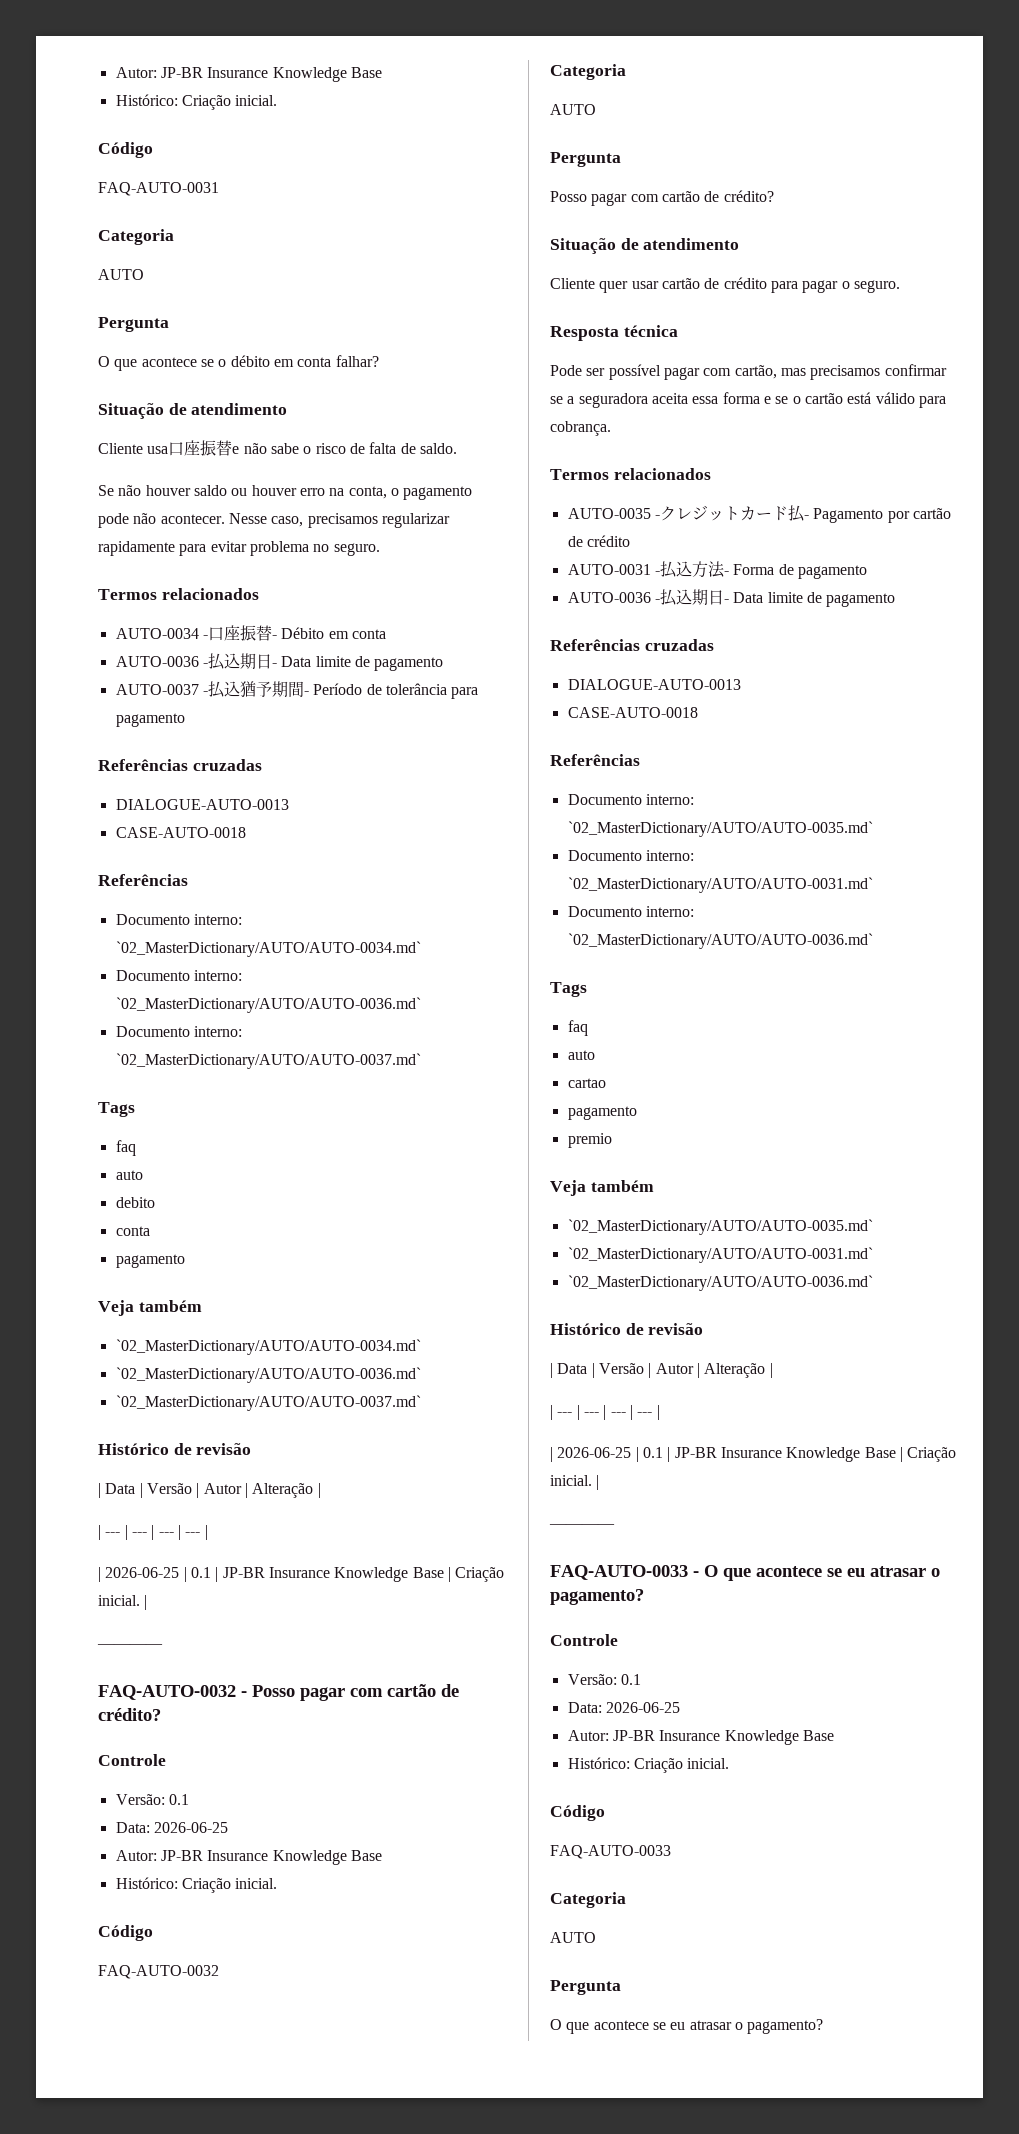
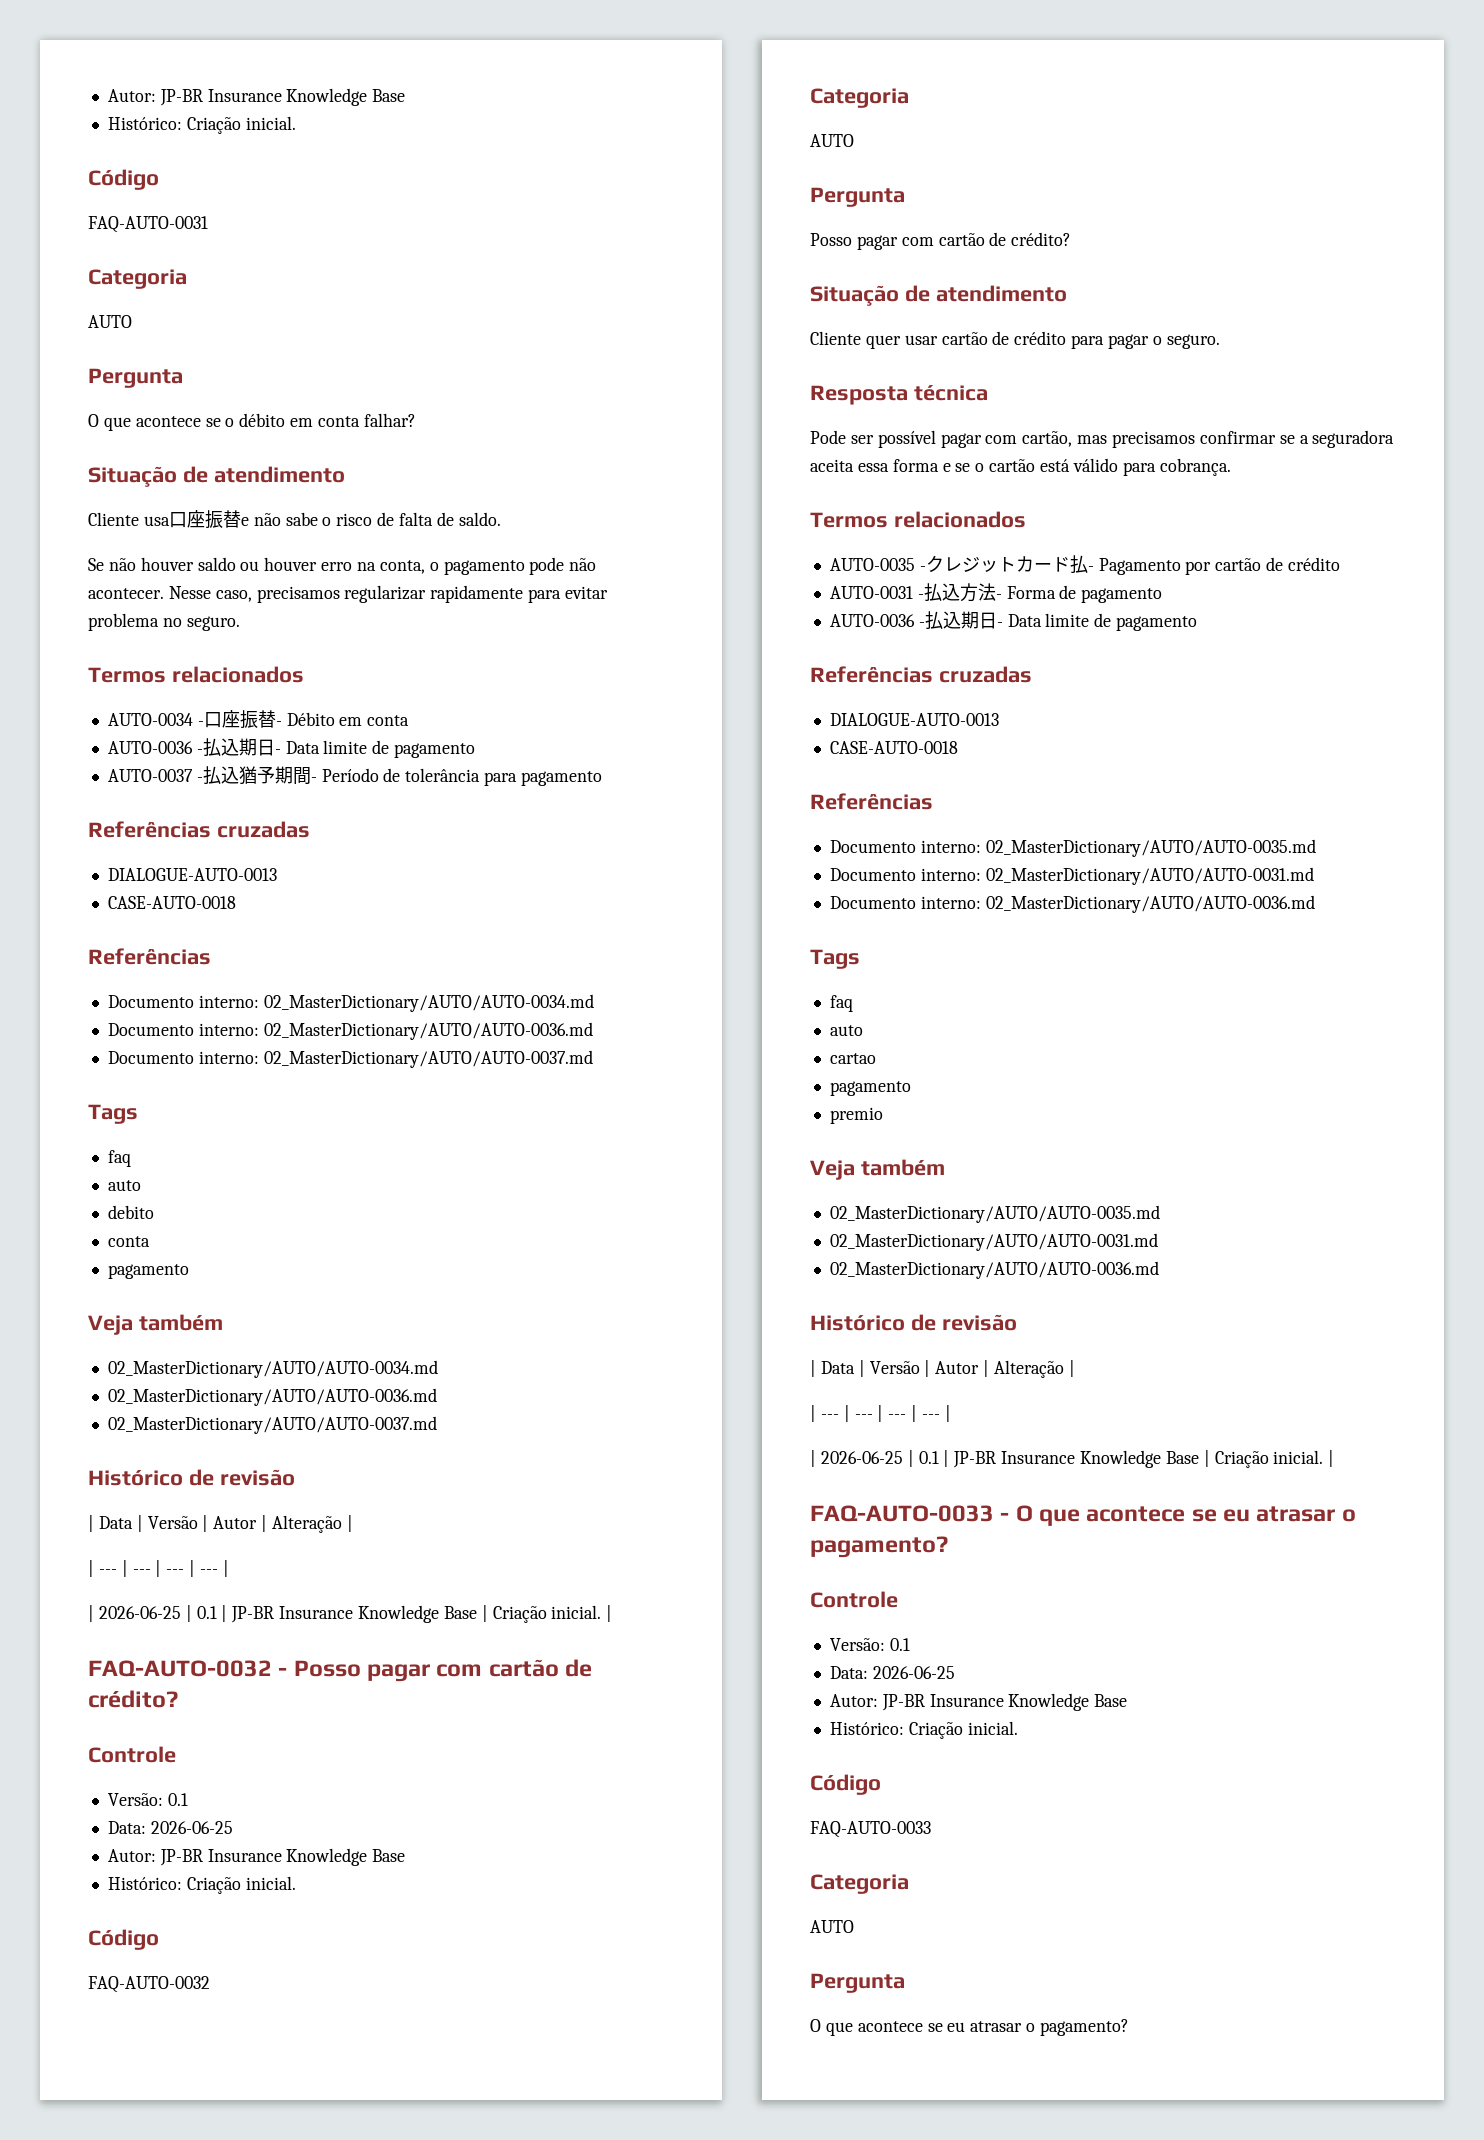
[115,941,421,957] [115,970,242,981] [115,997,421,1013] [115,1026,242,1037] [115,1053,421,1069] `02_MasterDictionary/AUTO/AUTO-0034.md` // Documento interno: `02_MasterDictionary/AUTO/AUTO-0036.md` // Documento interno: `02_MasterDictionary/AUTO/AUTO-0037.md` -> [263,994,594,1012] [107,1022,593,1040] [107,1050,593,1068] 02_MasterDictionary/AUTO/AUTO-0034.md // Documento interno: 02_MasterDictionary/AUTO/AUTO-0036.md // Documento interno: 02_MasterDictionary/AUTO/AUTO-0037.md
[115,1339,421,1355] [115,1367,421,1383] [115,1395,421,1411] `02_MasterDictionary/AUTO/AUTO-0034.md` // `02_MasterDictionary/AUTO/AUTO-0036.md` // `02_MasterDictionary/AUTO/AUTO-0037.md` -> [107,1360,438,1378] [107,1388,437,1406] [107,1416,437,1434] 02_MasterDictionary/AUTO/AUTO-0034.md // 02_MasterDictionary/AUTO/AUTO-0036.md // 02_MasterDictionary/AUTO/AUTO-0037.md
[97,1644,163,1648] // ———— -> (613, 1613) none
[567,821,873,837] [567,850,694,861] [567,877,873,893] [567,906,694,917] [567,933,873,949] `02_MasterDictionary/AUTO/AUTO-0035.md` // Documento interno: `02_MasterDictionary/AUTO/AUTO-0031.md` // Documento interno: `02_MasterDictionary/AUTO/AUTO-0036.md` -> [985,839,1316,857] [829,867,1314,885] [829,895,1315,913] 02_MasterDictionary/AUTO/AUTO-0035.md // Documento interno: 02_MasterDictionary/AUTO/AUTO-0031.md // Documento interno: 02_MasterDictionary/AUTO/AUTO-0036.md
[567,1219,873,1235] [567,1247,873,1263] [567,1275,873,1291] `02_MasterDictionary/AUTO/AUTO-0035.md` // `02_MasterDictionary/AUTO/AUTO-0031.md` // `02_MasterDictionary/AUTO/AUTO-0036.md` -> [829,1205,1160,1223] [829,1233,1158,1251] [829,1261,1159,1279] 02_MasterDictionary/AUTO/AUTO-0035.md // 02_MasterDictionary/AUTO/AUTO-0031.md // 02_MasterDictionary/AUTO/AUTO-0036.md
[549,1524,615,1528] // ———— -> (1335, 1458) none

